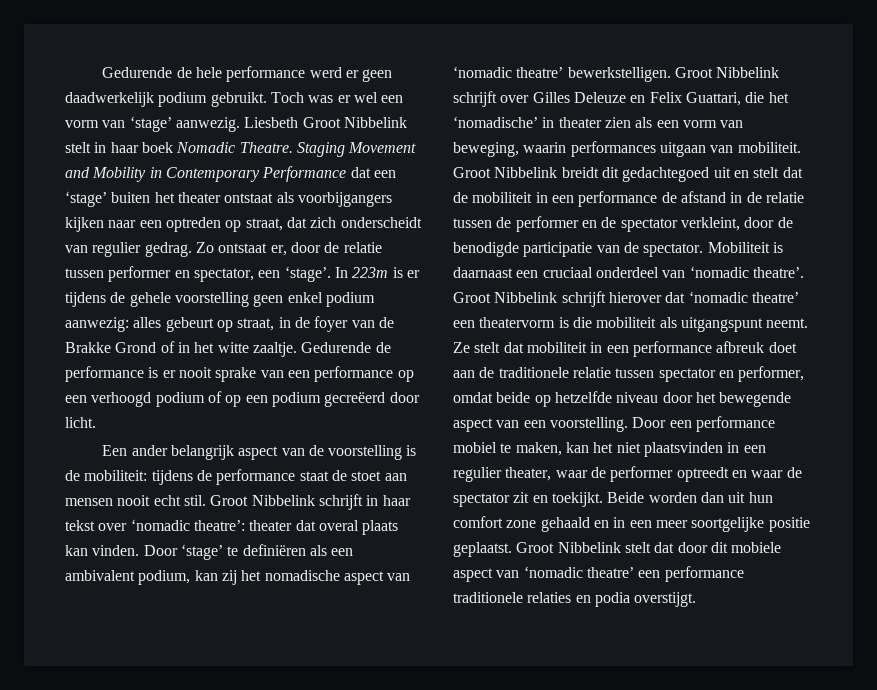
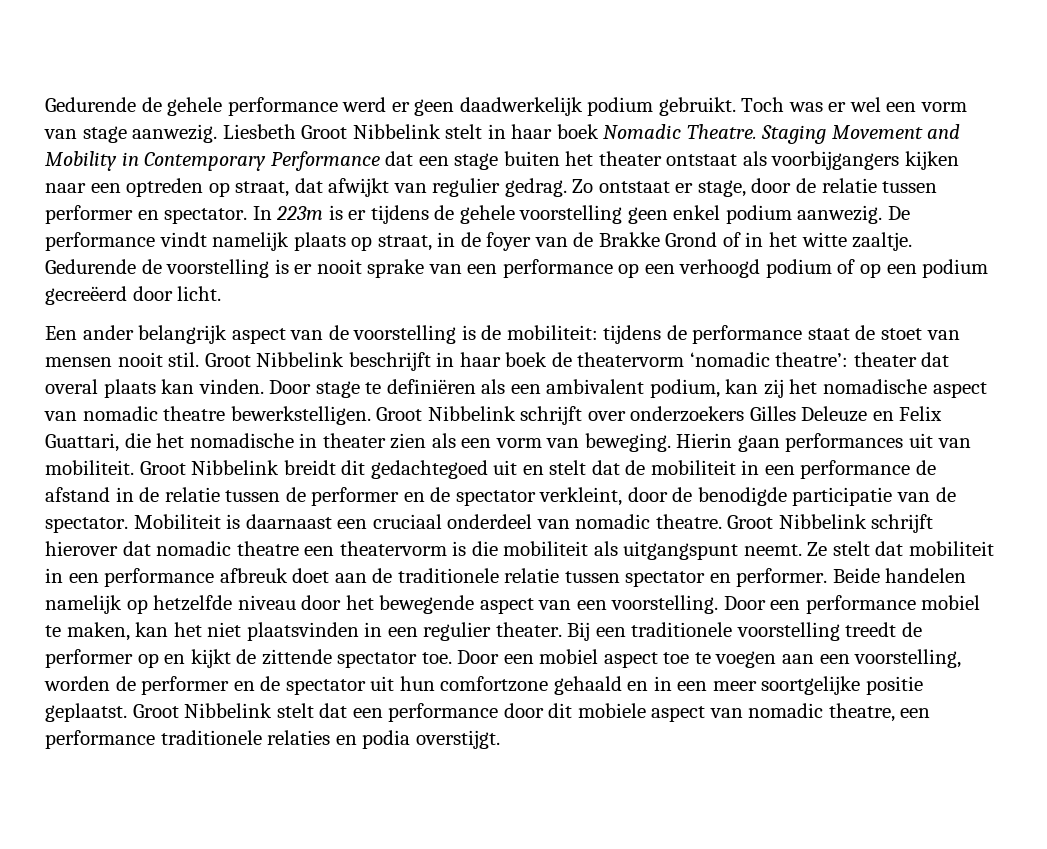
[102,67,222,78] Gedurende de hele -> [45,97,223,116] Gedurende de gehele
[129,116,172,132] ‘stage’ -> [82,126,127,143] stage
[65,191,107,207] ‘stage’ -> [454,153,499,170] stage
[310,217,422,228] zich onderscheidt -> [328,178,390,197] afwijkt
[270,245,287,256] er, -> [675,180,746,197] er stage,
[193,266,331,282] spectator, een ‘stage’. -> [164,208,248,224] spectator.
[65,317,214,332] aanwezig: alles gebeurt -> [797,205,911,224] [45,232,346,251] aanwezig. De performance vindt namelijk plaats
[65,366,144,382] performance -> [166,259,270,278] voorstelling
[384,473,407,481] aan -> [926,330,960,340] van
[153,495,181,506] echt -> (163, 359) none
[318,494,411,510] [65,520,128,531] schrijft in haar tekst over -> [348,352,685,371] beschrijft in haar boek de theatervorm
[180,544,223,560] ‘stage’ -> [315,381,360,398] stage
[453,66,564,78] ‘nomadic theatre’ -> [82,406,226,421] nomadic theatre
(530, 99) none -> [630,406,745,422] onderzoekers
[453,116,538,128] ‘nomadische’ -> [189,433,294,448] nomadische
[453,141,706,157] beweging, waarin performances uitgaan -> [584,433,934,452] beweging. Hierin gaan performances uit
[689,266,804,278] ‘nomadic theatre’. -> [575,514,722,529] nomadic theatre.
[688,291,799,303] ‘nomadic theatre’ -> [156,541,299,556] nomadic theatre
[738,366,805,382] [453,392,531,403] performer, omdat beide -> [736,568,967,587] [45,595,122,614] performer. Beide handelen namelijk
[505,466,802,482] [453,492,773,507] [453,516,537,528] theater, waar de performer optreedt en waar de spectator zit en toekijkt. Beide worden dan uit hun comfort zone -> [495,622,923,641] [45,649,962,668] [44,676,549,695] theater. Bij een traditionele voorstelling treedt de performer op en kijkt de zittende spectator toe. Door een mobiel aspect toe te voegen aan een voorstelling, worden de performer en de spectator uit hun comfortzone
(675, 547) none -> [352,703,499,722] een performance
[523,566,634,578] ‘nomadic theatre’ -> [748,703,895,722] nomadic theatre,

